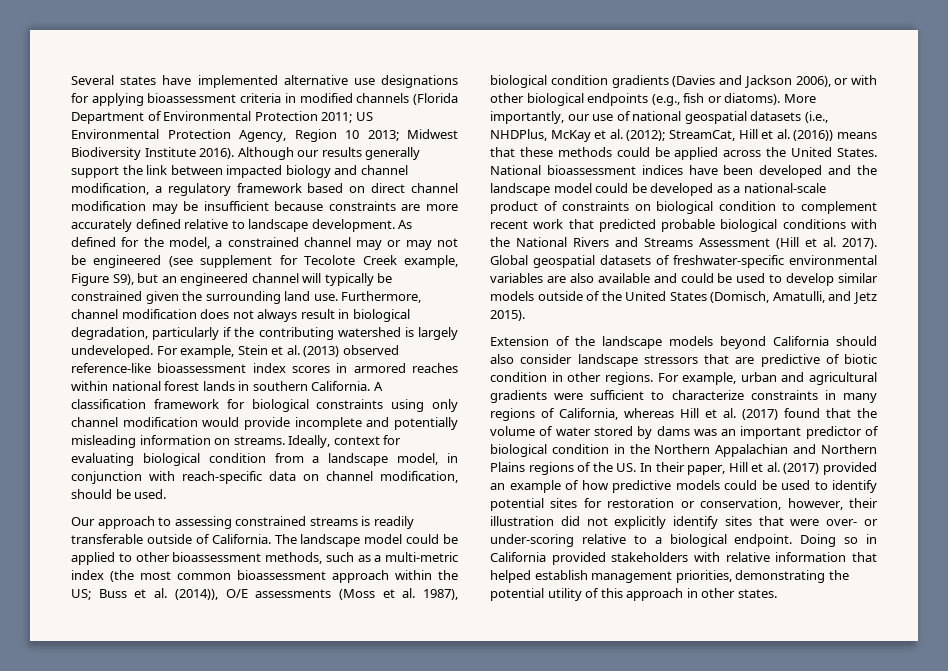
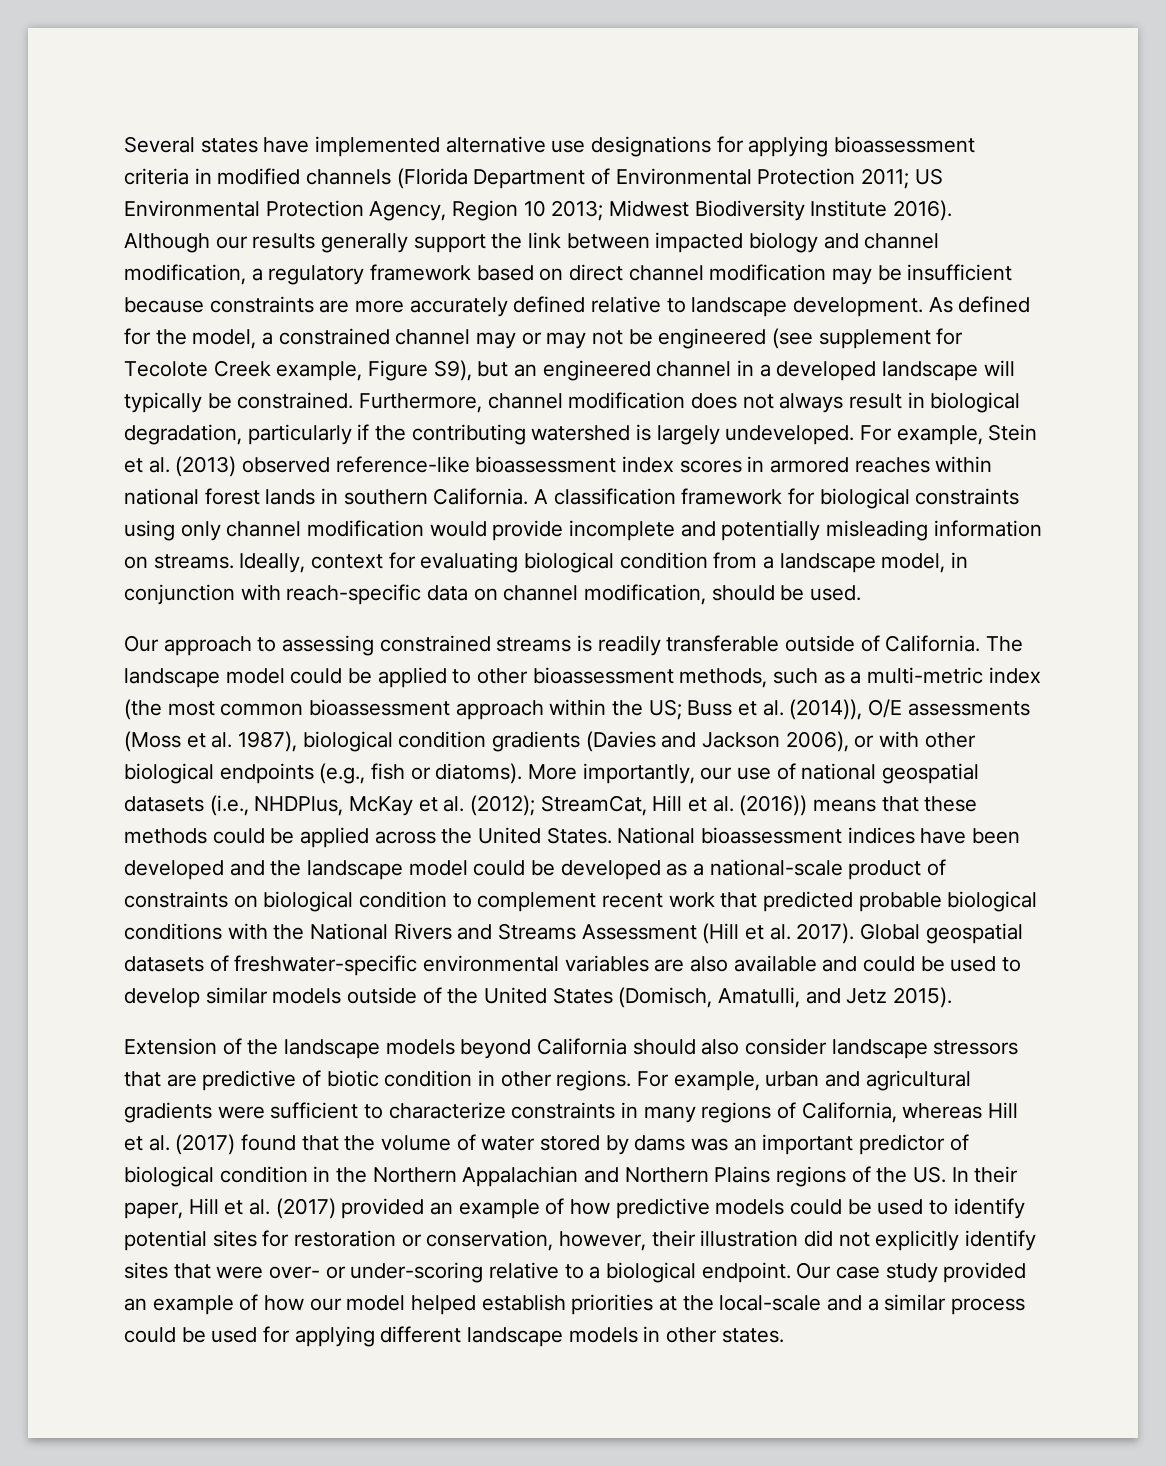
[302,273,393,286] [71,291,338,304] will typically be constrained given the surrounding land use. -> [737,360,1015,381] [124,392,354,413] in a developed landscape will typically be constrained.
[800,534,877,547] [490,552,877,565] [490,570,849,583] [490,588,684,601] Doing so in California provided stakeholders with relative information that helped establish management priorities, demonstrating the potential utility of this approach -> [796,1262,1027,1283] [124,1294,1026,1315] [124,1326,638,1347] Our case study provided an example of how our model helped establish priorities at the local-scale and a similar process could be used for applying different landscape models

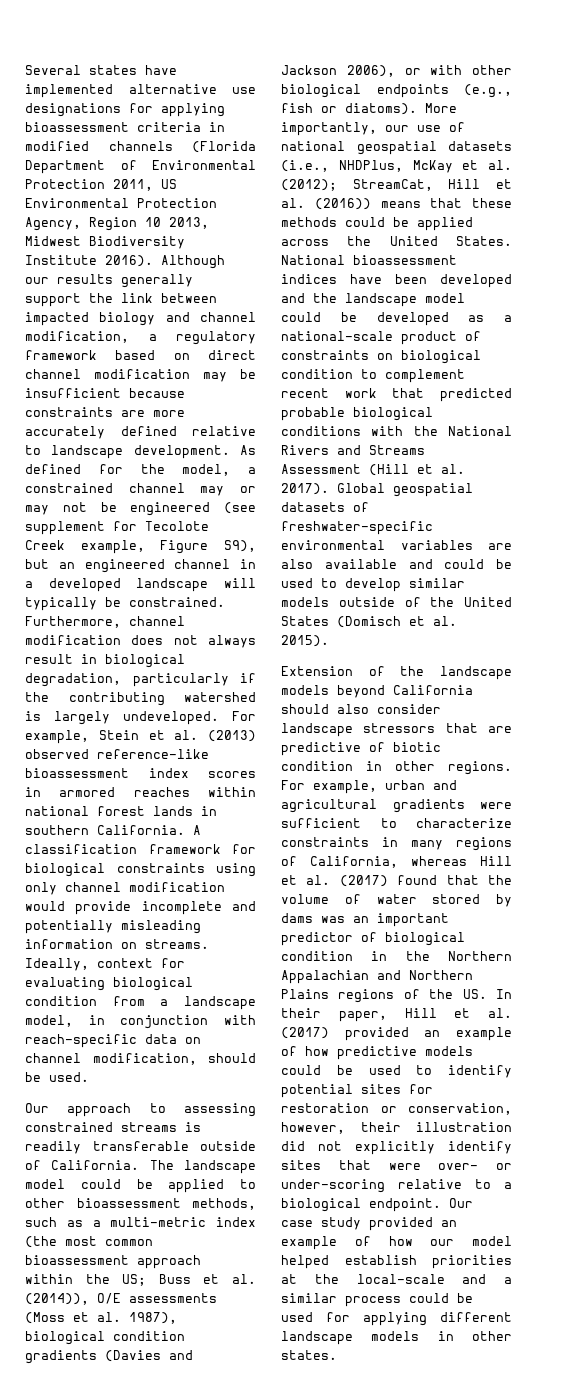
[861,168,910,189] 2011; -> [113,179,153,191] 2011,
[551,200,604,221] 2013; -> [169,217,209,229] 2013,
[618,987,888,1008] (Domisch, Amatulli, and Jetz -> [337,616,457,628] (Domisch et al.

